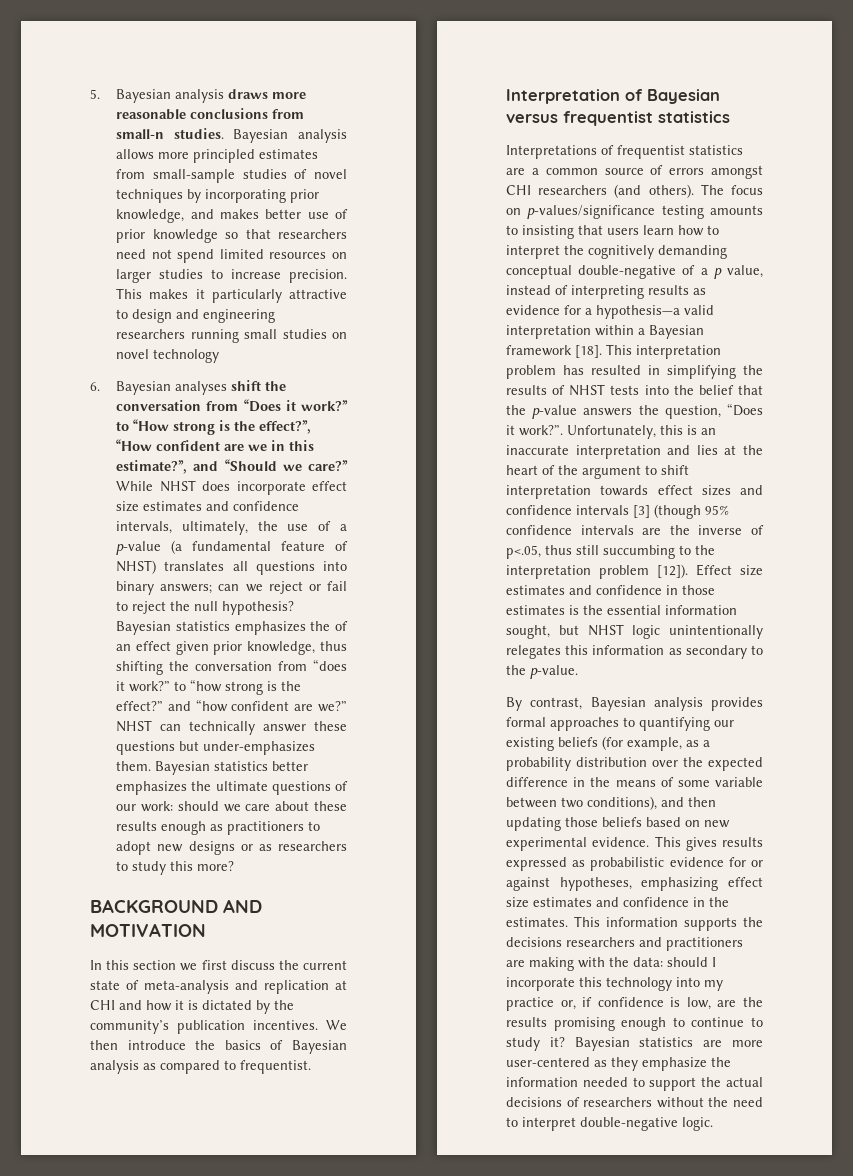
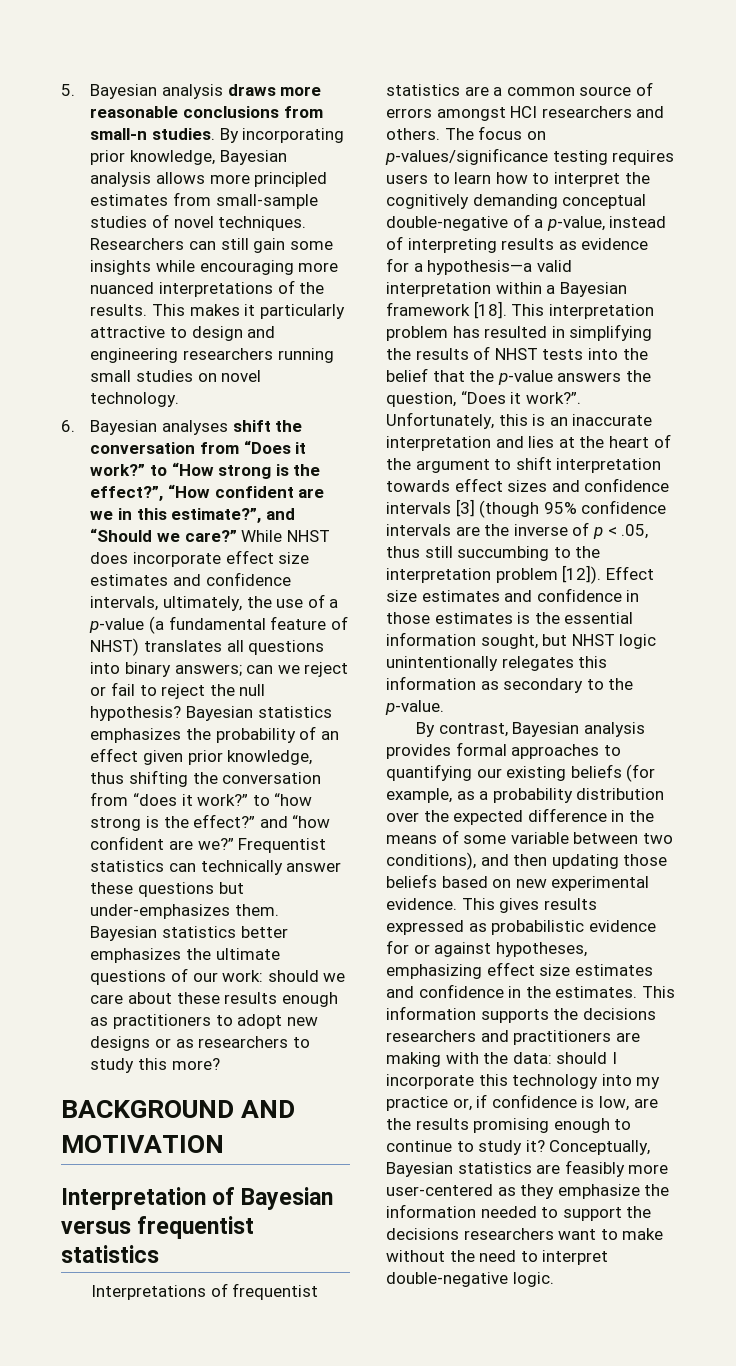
(224, 133) none -> [219,128,345,143] [90,150,216,165] By incorporating prior knowledge,
[116,189,320,203] [116,209,348,223] [116,229,347,243] [116,249,347,263] [116,269,347,283] techniques by incorporating prior knowledge, and makes better use of prior knowledge so that researchers need not spend limited resources on larger studies to increase precision. -> [218,216,307,231] [90,238,333,253] [90,260,339,275] [90,280,325,297] [90,304,148,316] techniques. Researchers can still gain some insights while encouraging more nuanced interpretations of the results.
[153,349,220,363] technology -> [90,392,180,407] technology.
(331, 626) none -> [215,728,296,743] probability
[116,720,153,732] NHST -> [238,838,327,853] [90,860,165,872] Frequentist statistics
[90,960,347,971] [90,980,347,994] [90,1000,294,1014] [90,1020,347,1034] [90,1040,347,1054] [90,1060,311,1074] // In this section we first discuss the current state of meta-analysis and replication at CHI and how it is dictated by the community’s publication incentives. We then introduce the basics of Bayesian analysis as compared to frequentist. -> (224, 1144) none
[506,184,694,198] CHI researchers (and others). -> [510,106,665,118] [386,128,440,140] HCI researchers and others.
[710,205,763,215] [506,225,639,239] amounts to insisting that users -> [612,150,675,165] [386,173,450,184] requires users to
[713,265,763,279] p value, -> [546,216,605,231] p-value,
[506,545,541,559] p<.05, -> [592,524,649,539] p < .05,
(565, 1042) none -> [549,1140,651,1155] Conceptually,
(723, 1043) none -> [564,1160,625,1177] feasibly
[726,1077,763,1087] [506,1097,653,1107] actual decisions of researchers -> [386,1228,664,1240] decisions researchers want to make

